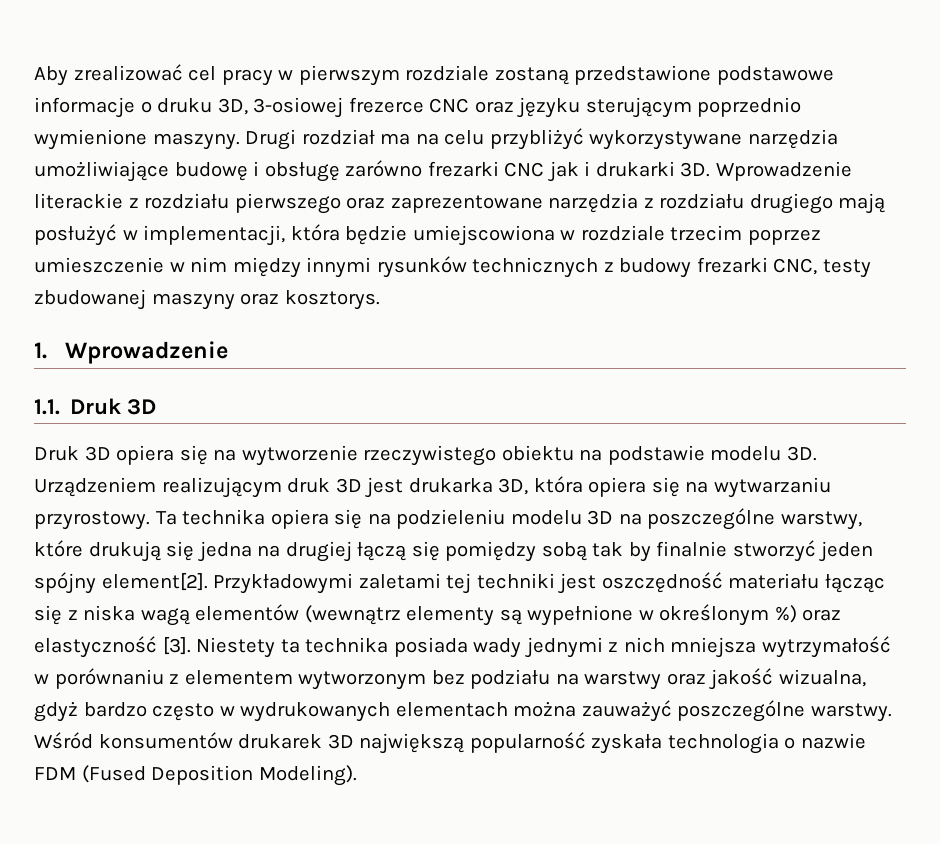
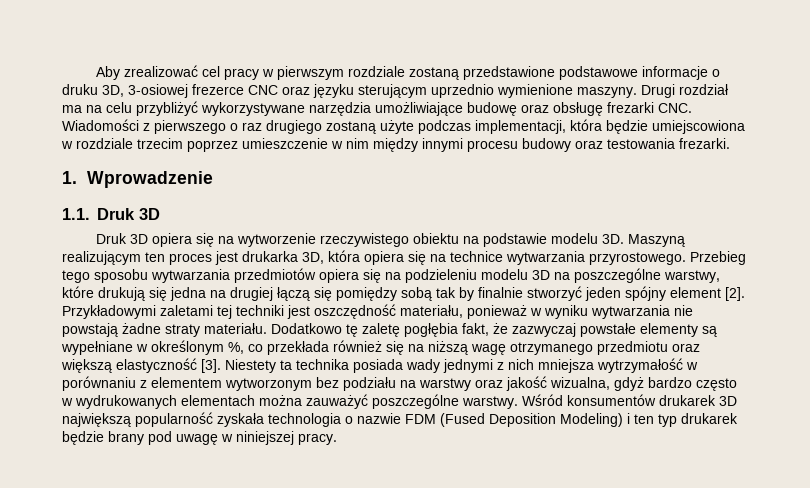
[697,97,802,117] poprzednio -> [431,84,494,98] uprzednio
[253,160,852,182] [34,193,886,214] [34,224,138,246] i obsługę zarówno frezarki CNC jak i drukarki 3D. Wprowadzenie literackie z rozdziału pierwszego oraz zaprezentowane narzędzia z rozdziału drugiego mają posłużyć w -> [521,102,692,116] [62,119,471,134] oraz obsługę frezarki CNC. Wiadomości z pierwszego o raz drugiego zostaną użyte podczas
[376,256,871,278] [34,289,380,310] rysunków technicznych z budowy frezarki CNC, testy zbudowanej maszyny oraz kosztorys. -> [467,138,730,152] procesu budowy oraz testowania frezarki.
[34,477,362,498] Urządzeniem realizującym druk 3D -> [627,234,685,247] [62,251,212,265] Maszyną realizującym ten proces
[713,477,831,498] [34,509,266,530] wytwarzaniu przyrostowy. Ta technika -> [450,251,746,265] [62,268,316,283] technice wytwarzania przyrostowego. Przebieg tego sposobu wytwarzania przedmiotów
[101,573,208,591] element[2]. -> [670,287,745,301] element [2].
[728,573,885,593] [34,604,401,626] materiału łącząc się z niska wagą elementów (wewnątrz -> [400,305,693,319] [62,323,636,337] materiału, ponieważ w wyniku wytwarzania nie powstają żadne straty materiału. Dodatkowo tę zaletę pogłębia fakt, że zazwyczaj powstałe
[527,605,634,626] wypełnione -> [61,341,133,355] wypełniane
[774,605,842,623] %) oraz -> [228,340,700,355] [61,359,112,373] %, co przekłada również się na niższą wagę otrzymanego przedmiotu oraz większą
[258,765,357,786] Modeling). -> [560,413,738,427] [62,431,337,445] Modeling) i ten typ drukarek będzie brany pod uwagę w niniejszej pracy.

